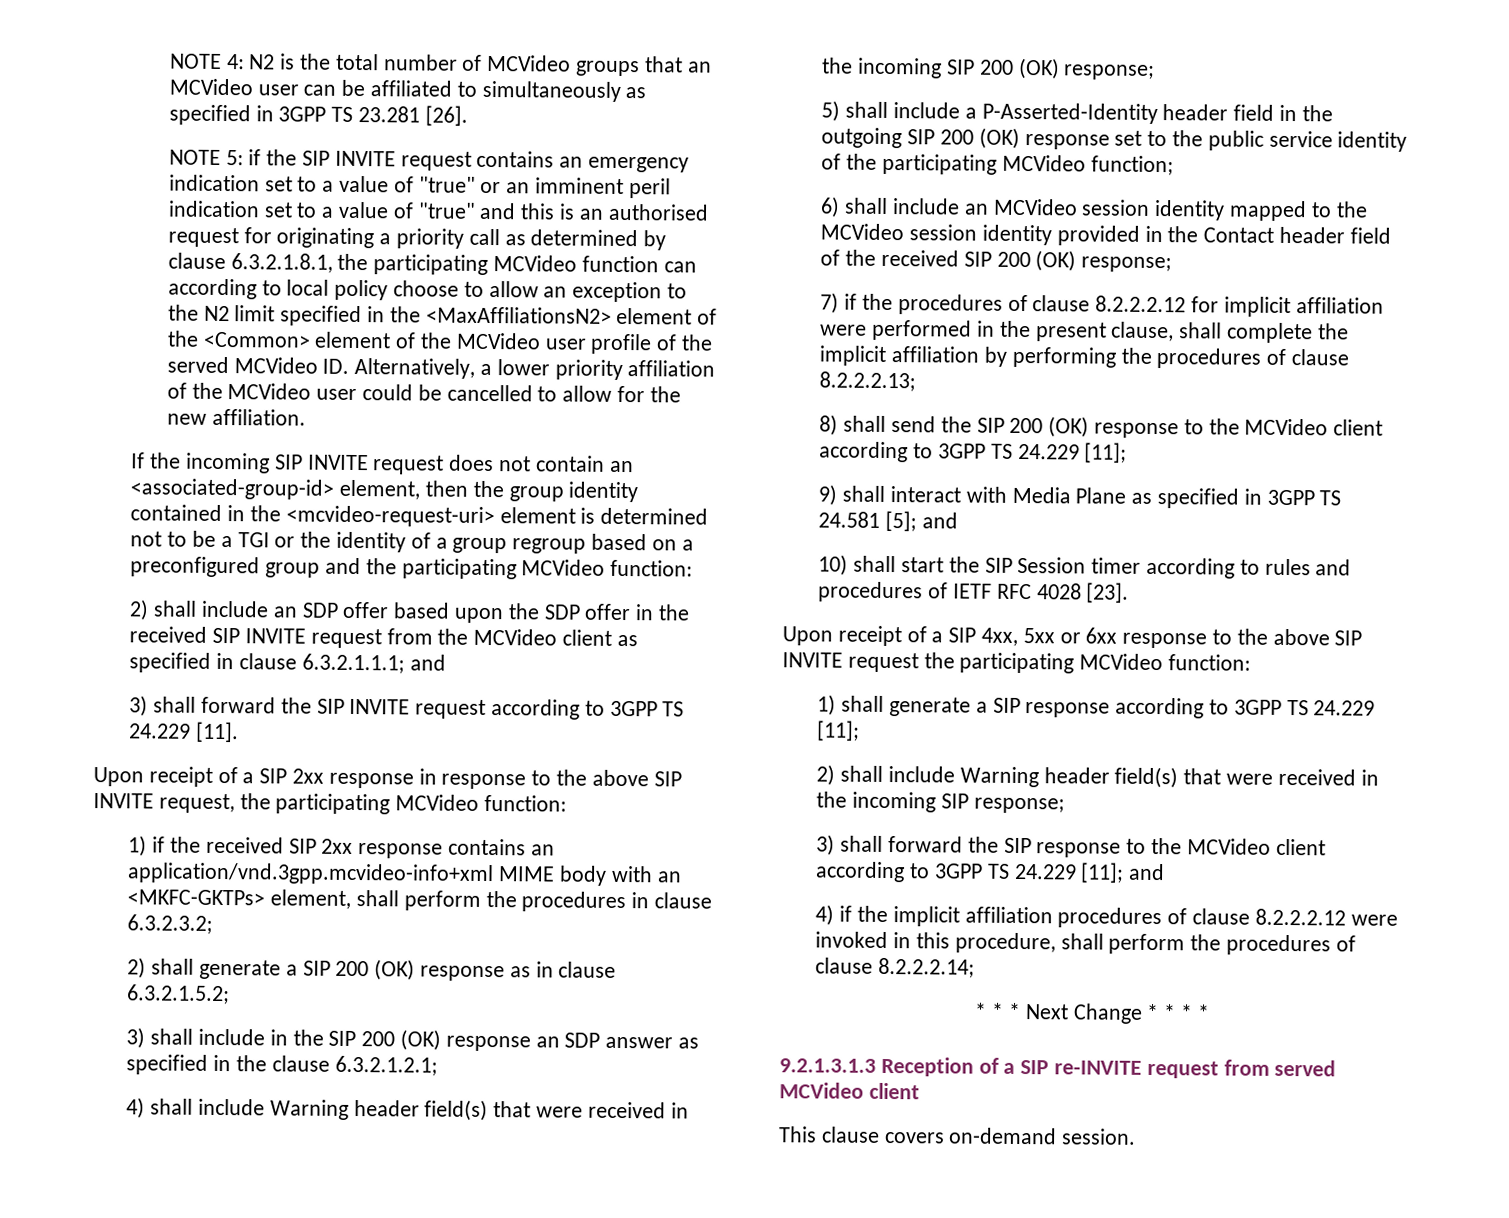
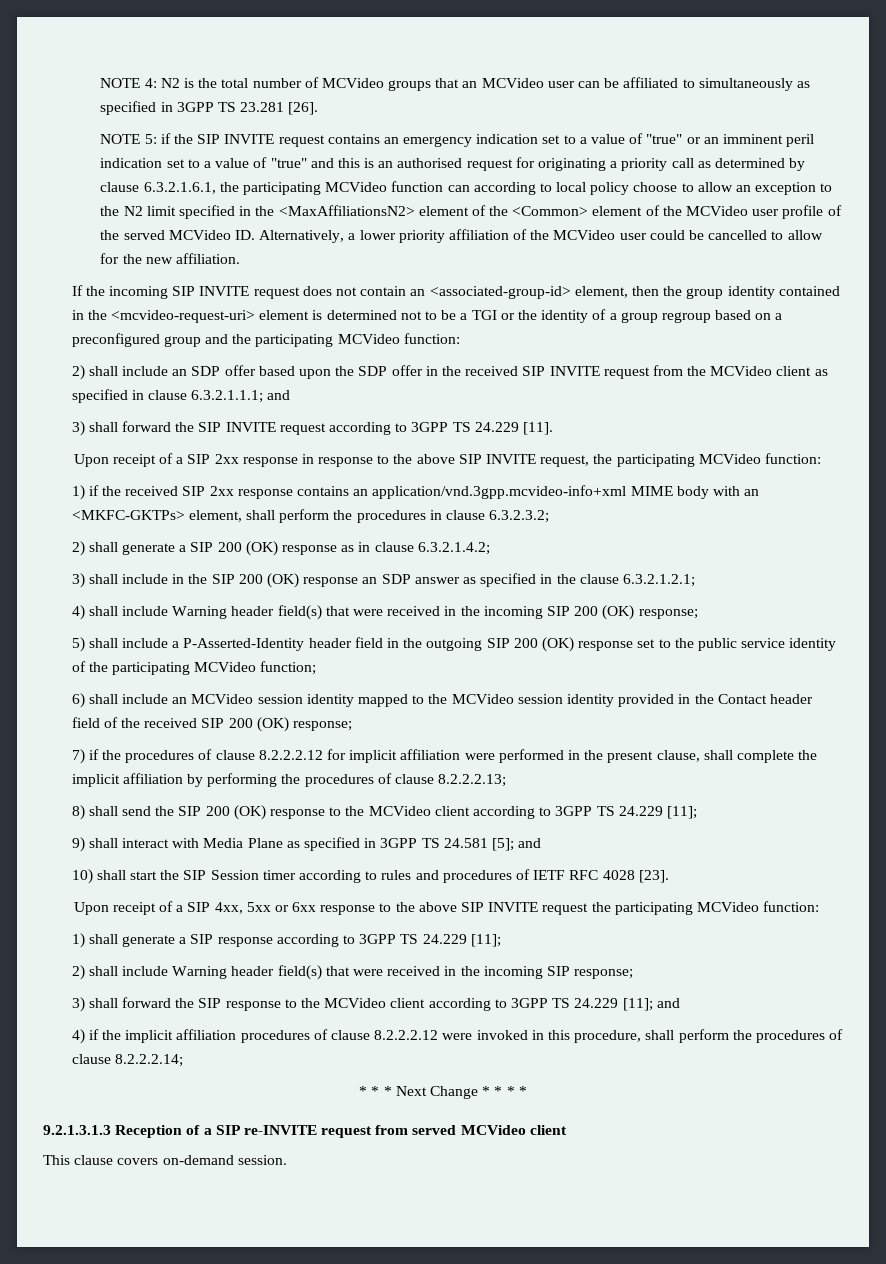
[230,253,333,273] 6.3.2.1.8.1, -> [143,182,216,194] 6.3.2.1.6.1,
[127,984,231,1005] 6.3.2.1.5.2; -> [417,542,490,555] 6.3.2.1.4.2;

